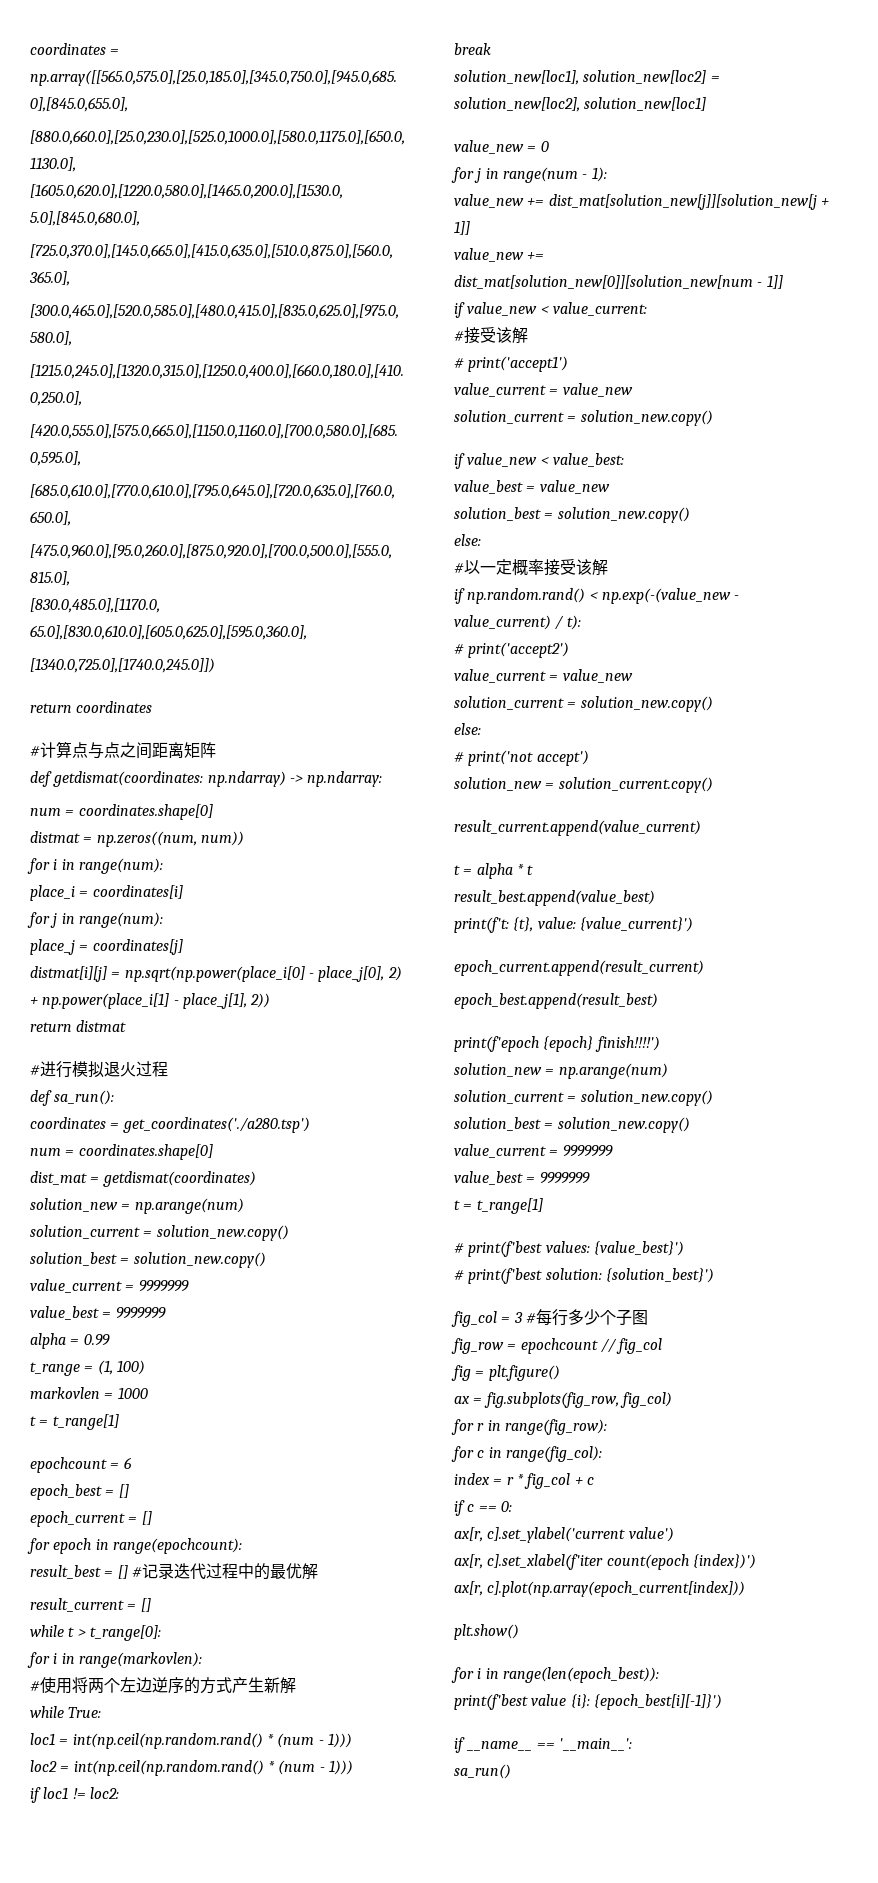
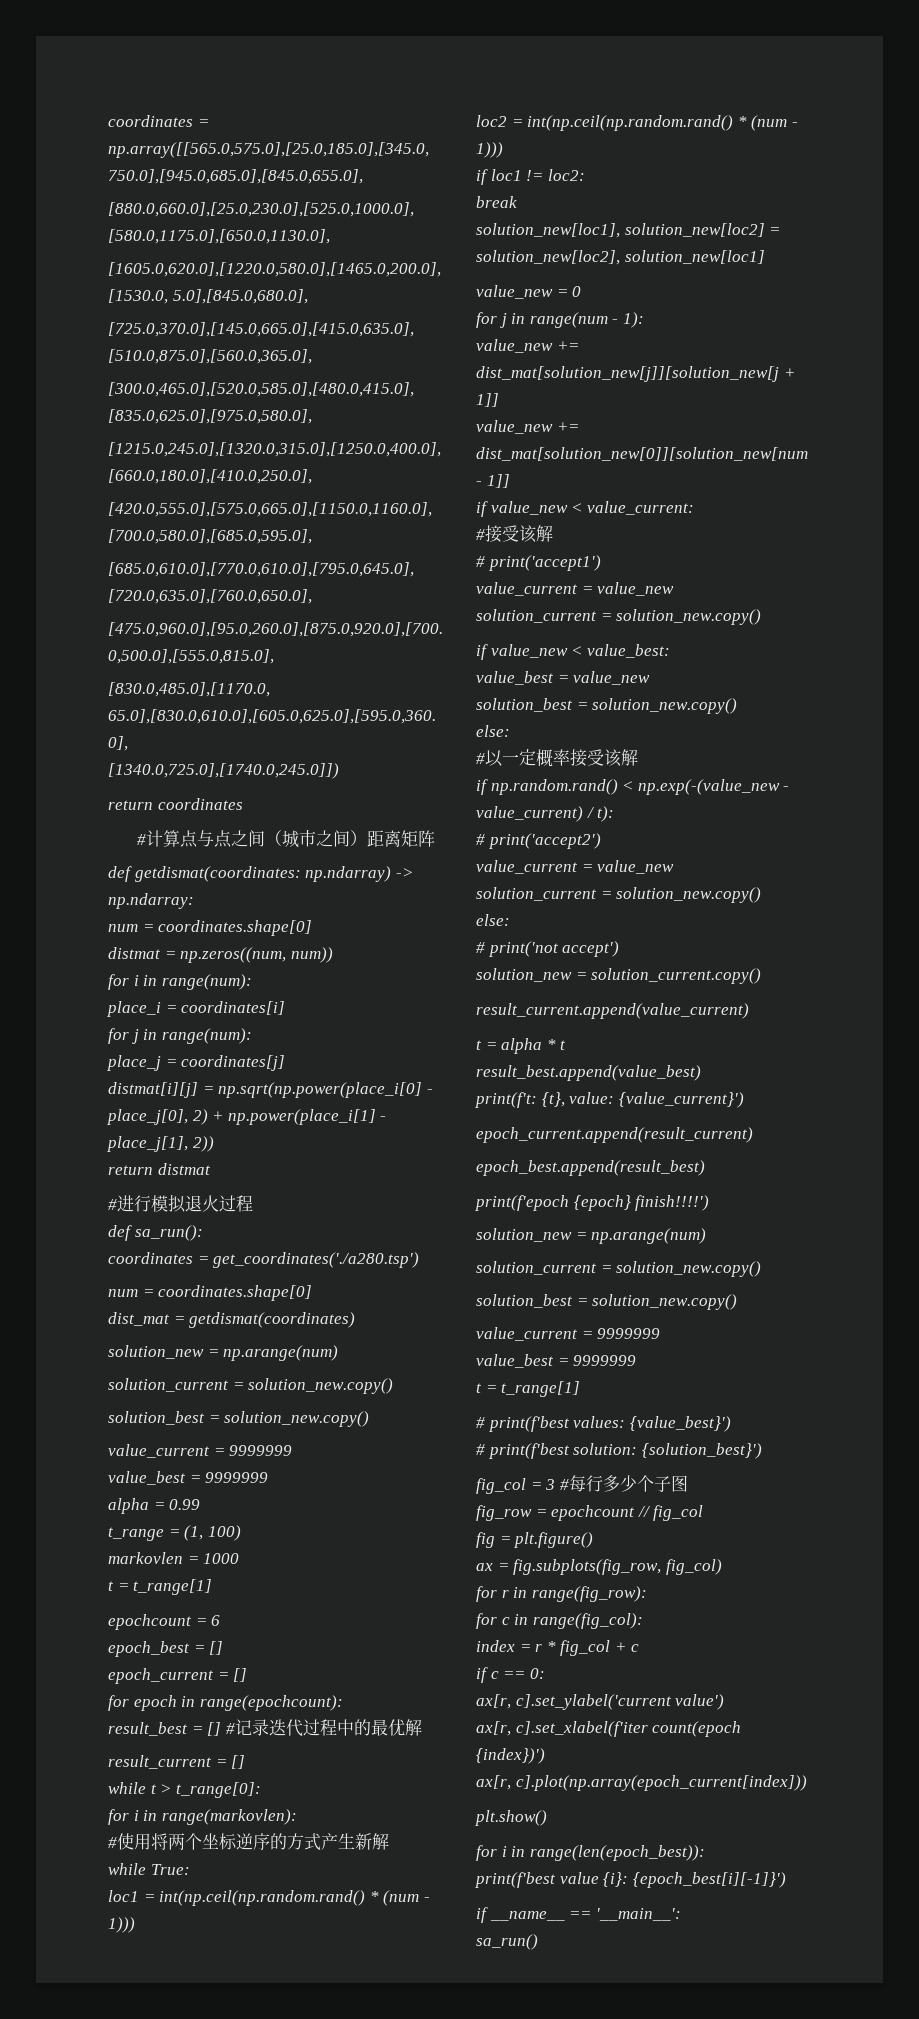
(152, 750) none -> [265,830,368,848] （城市之间）
[120,1677,152,1693] 左边 -> [202,1833,237,1850] 坐标

